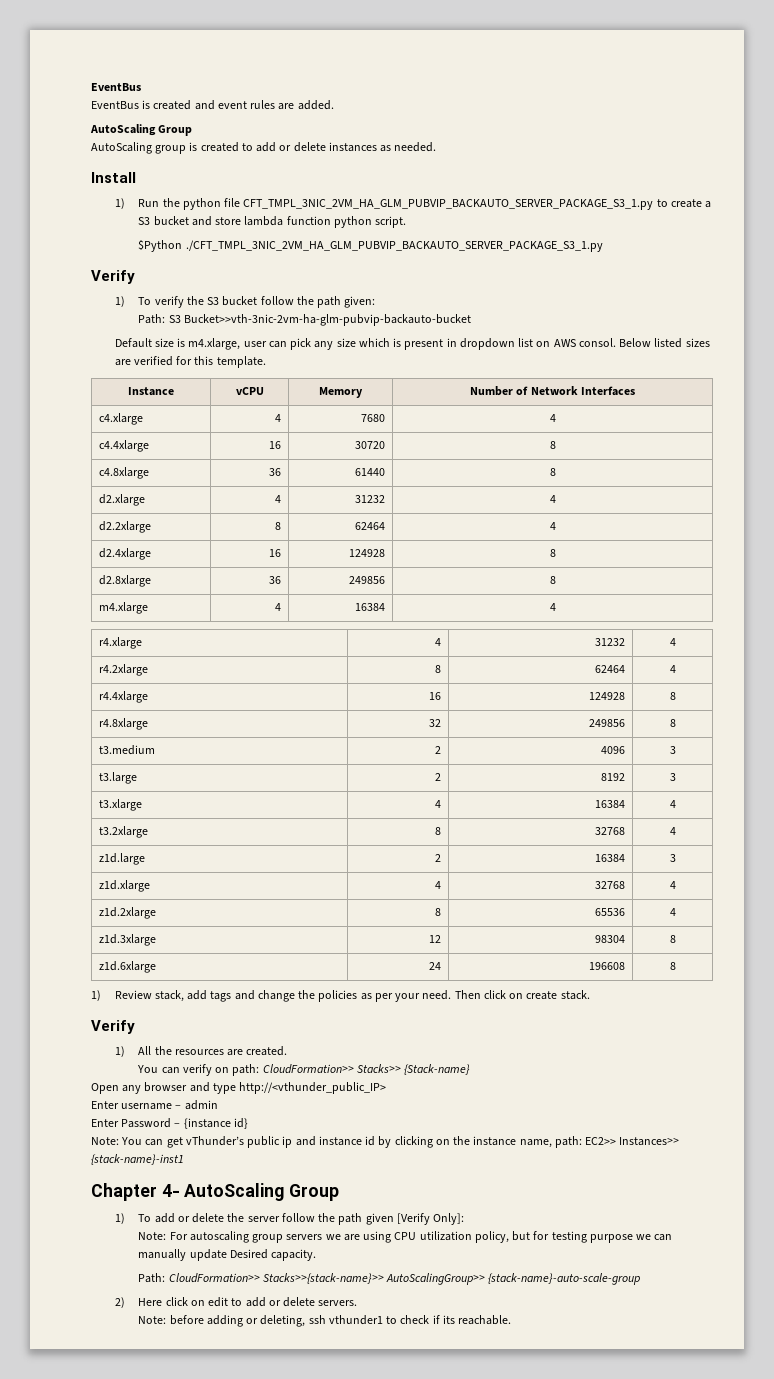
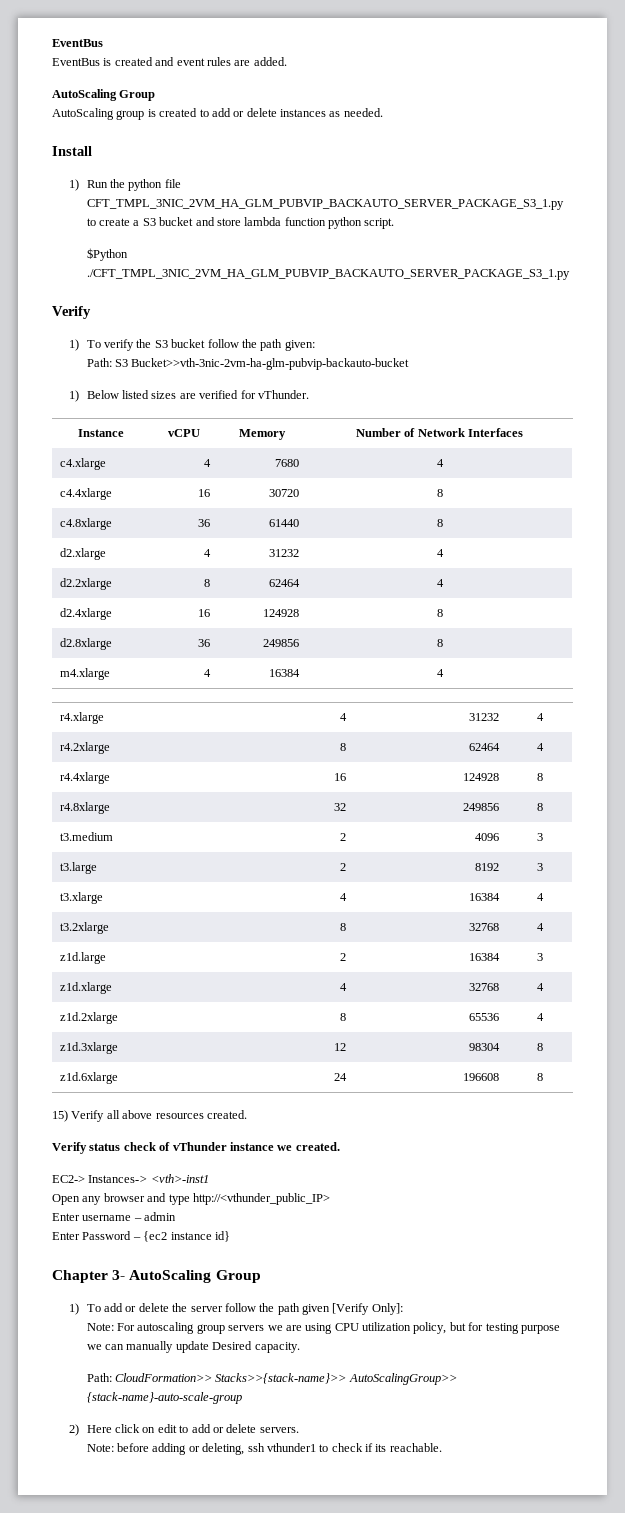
[114,338,616,350] Default size is m4.xlarge, user can pick any size which is present in dropdown list on AWS consol. -> [69,390,80,402] 1)
[194,356,266,368] this template. -> [257,390,309,399] vThunder.
[91,990,590,1002] [91,1020,135,1034] [114,1046,288,1057] [137,1064,471,1076] 1) Review stack, add tags and change the policies as per your need. Then click on create stack. // Verify // 1) All the resources are created. // You can verify on path: CloudFormation>> Stacks>> {Stack-name} -> [52,1110,247,1122] [52,1142,340,1154] [52,1174,209,1183] 15) Verify all above resources created. // Verify status check of vThunder instance we created. // EC2-> Instances-> <vth>-inst1
[183,1118,231,1129] {instance -> [143,1231,212,1242] {ec2 instance
[91,1136,680,1148] [91,1154,184,1165] // Note: You can get vThunder’s public ip and instance id by clicking on the instance name, path: EC2>> Instances>> {stack-name}-inst1 -> (230, 1236) none
[161,1184,180,1197] 4- -> [112,1270,126,1280] 3-

